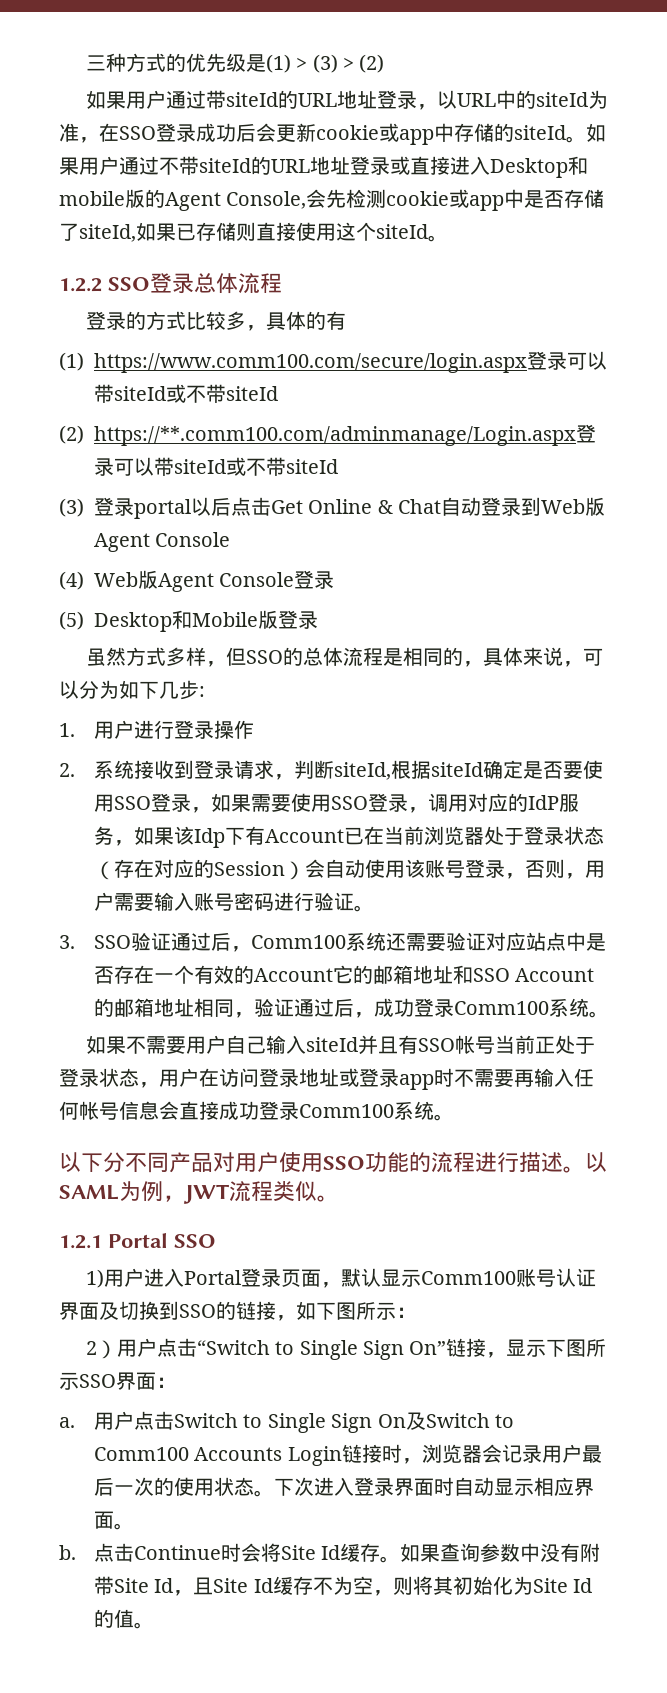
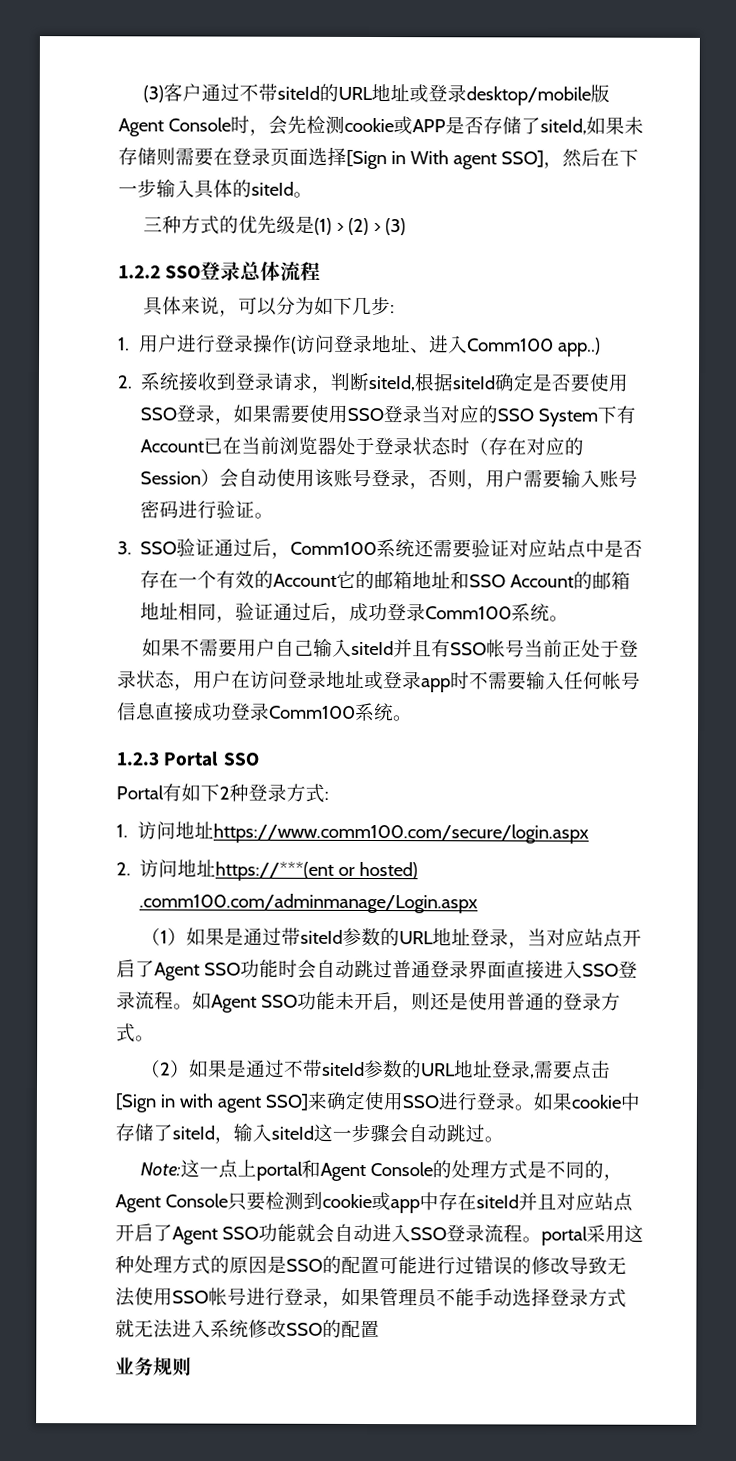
(85, 63) none -> [142,83,610,106] [118,115,644,137] [118,146,639,170] [118,179,313,199] (3)客户通过不带siteId的URL地址或登录desktop/mobile版Agent Console时，会先检测cookie或APP是否存储了siteId,如果未存储则需要在登录页面选择[Sign in With agent SSO]，然后在下一步输入具体的siteId。 //
[312,54,385,73] [85,90,608,110] [59,123,606,145] [59,156,588,178] [59,189,605,211] [59,222,448,242] (3) > (2) // 如果用户通过带siteId的URL地址登录，以URL中的siteId为准，在SSO登录成功后会更新cookie或app中存储的siteId。如果用户通过不带siteId的URL地址登录或直接进入Desktop和mobile版的Agent Console,会先检测cookie或app中是否存储了siteId,如果已存储则直接使用这个siteId。 -> [347,217,406,236] (2) > (3)
[85,311,346,331] [59,351,608,373] [94,384,279,403] [59,424,597,446] [94,457,339,476] [59,497,606,519] [94,532,231,552] [59,570,335,592] [59,610,319,632] [85,647,483,667] 登录的方式比较多，具体的有 // (1) https://www.comm100.com/secure/login.aspx登录可以带siteId或不带siteId // (2) https://**.comm100.com/adminmanage/Login.aspx登录可以带siteId或不带siteId // (3)登录portal以后点击Get Online & Chat自动登录到Web版Agent Console // (4) Web版Agent Console登录 // (5) Desktop和Mobile版登录 // 虽然方式多样，但SSO的总体流程是相同的， -> (322, 271) none
(255, 729) none -> [290,334,601,357] (访问登录地址、进入Comm100 app..)
[408,793,580,813] [94,826,226,848] ，调用对应的IdP服务，如果该Idp -> [421,405,599,427] 当对应的SSO System
(605, 835) none -> [450,437,471,456] 时
[514,1069,534,1087] 再 -> (527, 681) none
[159,1101,179,1120] 会 -> (156, 711) none
[59,1152,607,1173] [59,1181,339,1204] [59,1233,216,1249] [85,1268,596,1288] [59,1301,416,1321] [85,1338,607,1360] [59,1372,176,1390] [59,1411,515,1433] [94,1444,602,1466] [94,1477,595,1497] [94,1511,135,1530] [59,1543,601,1563] [94,1576,593,1596] [94,1609,155,1629] 以下分不同产品对用户使用SSO功能的流程进行描述。以SAML为例，JWT流程类似。 // 1.2.1 Portal SSO // 1)用户进入Portal登录页面，默认显示Comm100账号认证界面及切换到SSO的链接，如下图所示： // 2）用户点击“Switch to Single Sign On”链接，显示下图所示SSO界面： // a.用户点击Switch to Single Sign On及Switch to Comm100 Accounts Login链接时，浏览器会记录用户最后一次的使用状态。下次进入登录界面时自动显示相应界面。 // b.点击Continue时会将Site Id缓存。如果查询参数中没有附带Site Id，且Site Id缓存不为空，则将其初始化为Site Id的值。 -> [116,751,259,767] [116,783,329,803] [116,821,589,844] [116,859,419,881] [139,893,479,914] [140,927,642,949] [116,959,638,981] [116,991,621,1013] [116,1023,155,1043] [140,1059,611,1080] [115,1090,640,1113] [115,1123,504,1144] [139,1159,623,1181] [115,1191,633,1214] [115,1223,644,1246] [115,1255,627,1275] [115,1287,627,1308] [115,1319,380,1339] [115,1357,192,1377] 1.2.3 Portal SSO // Portal有如下2种登录方式: // 1.访问地址https://www.comm100.com/secure/login.aspx // 2.访问地址https://***(ent or hosted) .comm100.com/adminmanage/Login.aspx // （1）如果是通过带siteId参数的URL地址登录，当对应站点开启了Agent SSO功能时会自动跳过普通登录界面直接进入SSO登录流程。如Agent SSO功能未开启，则还是使用普通的登录方式。 // （2）如果是通过不带siteId参数的URL地址登录,需要点击[Sign in with agent SSO]来确定使用SSO进行登录。如果cookie中存储了siteId，输入siteId这一步骤会自动跳过。 // Note:这一点上portal和Agent Console的处理方式是不同的，Agent Console只要检测到cookie或app中存在siteId并且对应站点开启了Agent SSO功能就会自动进入SSO登录流程。portal采用这种处理方式的原因是SSO的配置可能进行过错误的修改导致无法使用SSO帐号进行登录，如果管理员不能手动选择登录方式就无法进入系统修改SSO的配置 // 业务规则

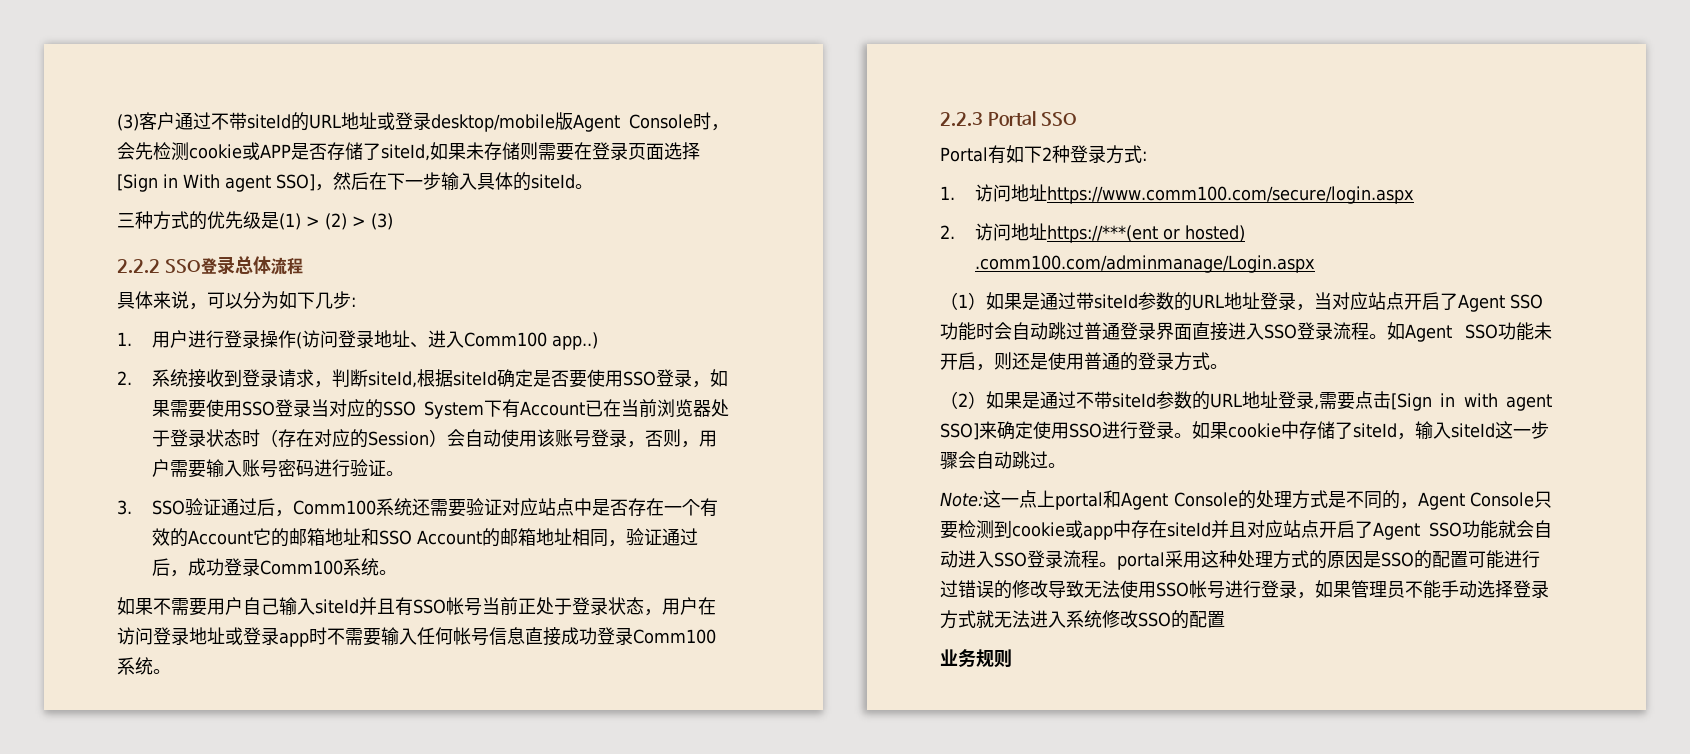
[118,265,161,279] 1.2.2 -> [117,259,160,273] 2.2.2
[116,752,159,766] 1.2.3 -> [940,112,983,126] 2.2.3

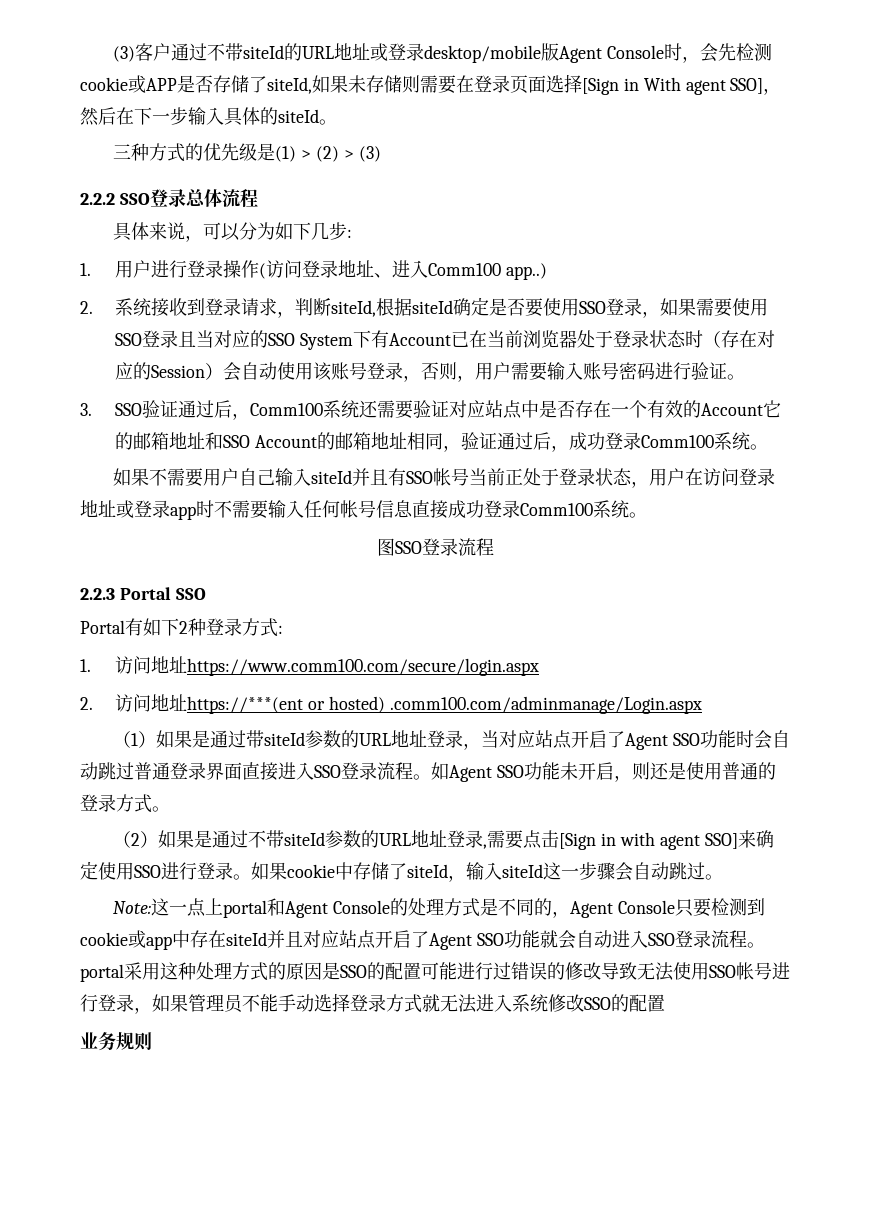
(311, 408) none -> [178,331,197,347] 且
(171, 671) none -> [377,538,494,556] // 图SSO登录流程

